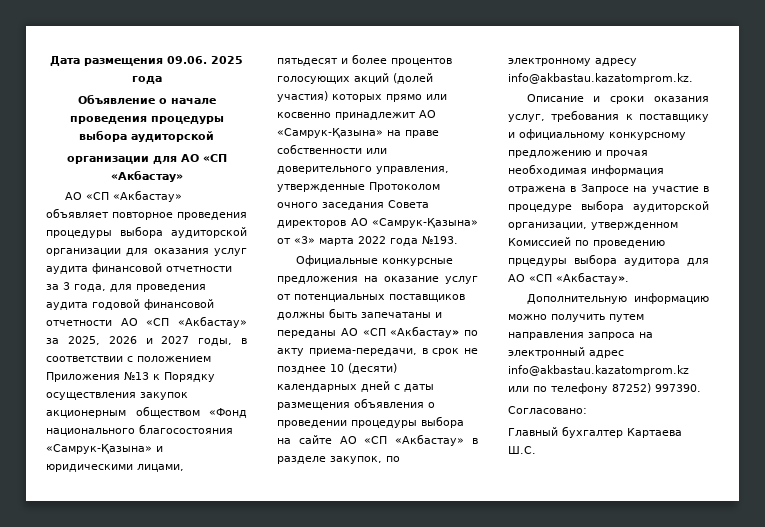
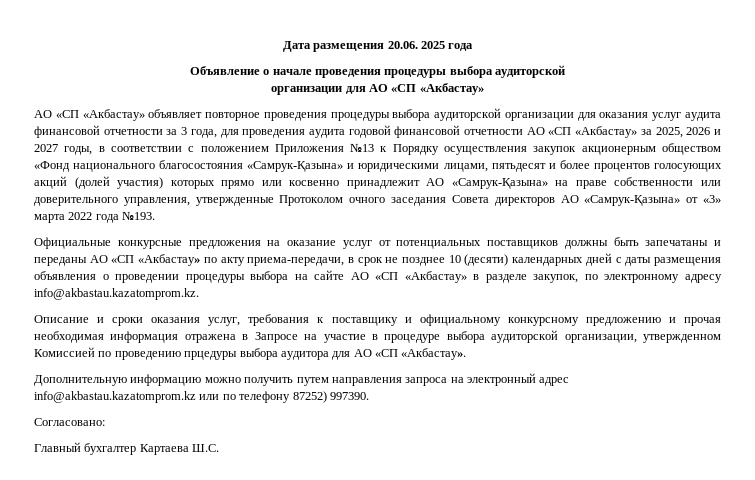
[167,56,207,64] 09.06. -> [387,41,418,49] 20.06.

